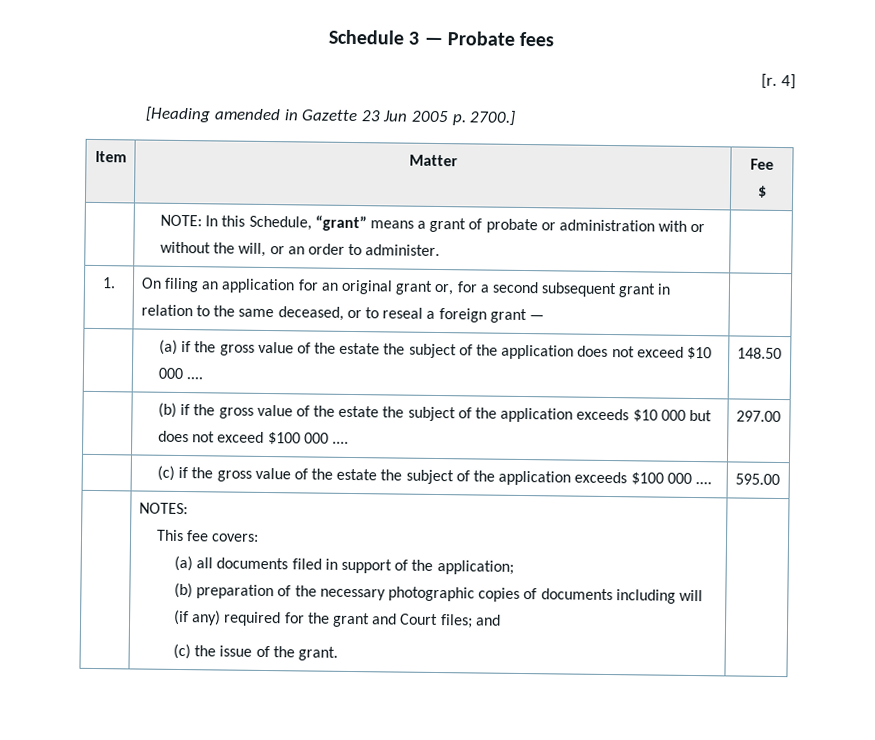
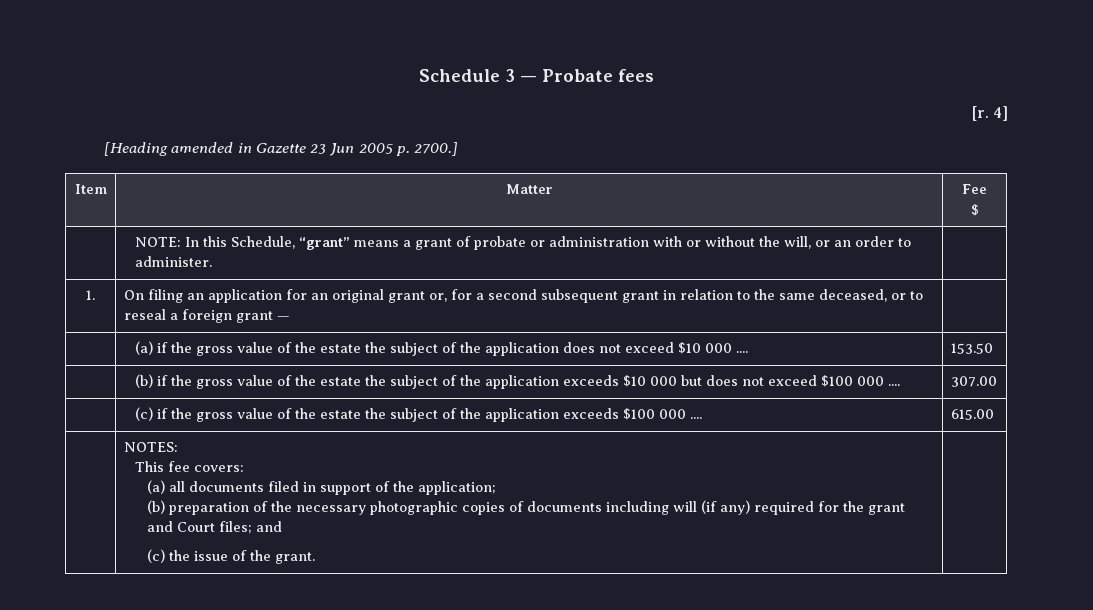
[736,347,782,360] 148.50 -> [950,343,993,354] 153.50
[735,410,781,423] 297.00 -> [950,376,997,387] 307.00
[734,473,780,486] 595.00 -> [950,409,994,420] 615.00

